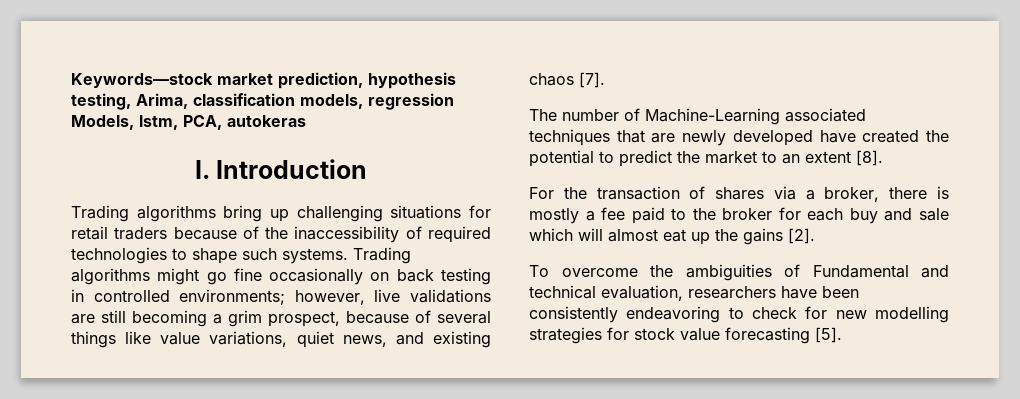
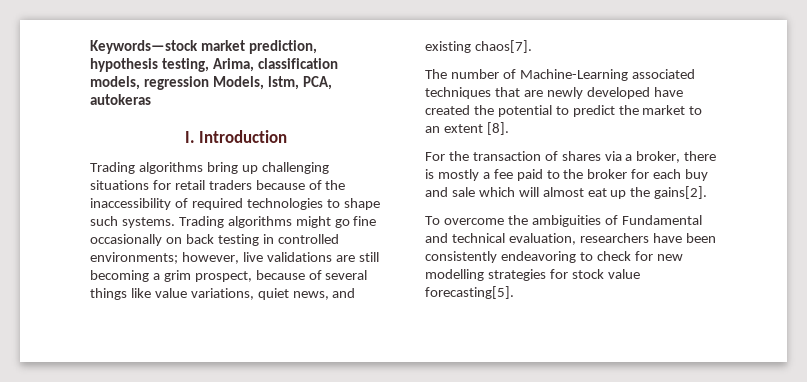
[529,72,605,88] chaos [7]. -> [474,40,532,53] chaos[7].
[743,228,815,245] gains [2]. -> [654,186,708,199] gains[2].
[725,327,842,344] forecasting [5]. -> [425,286,514,299] forecasting[5].

